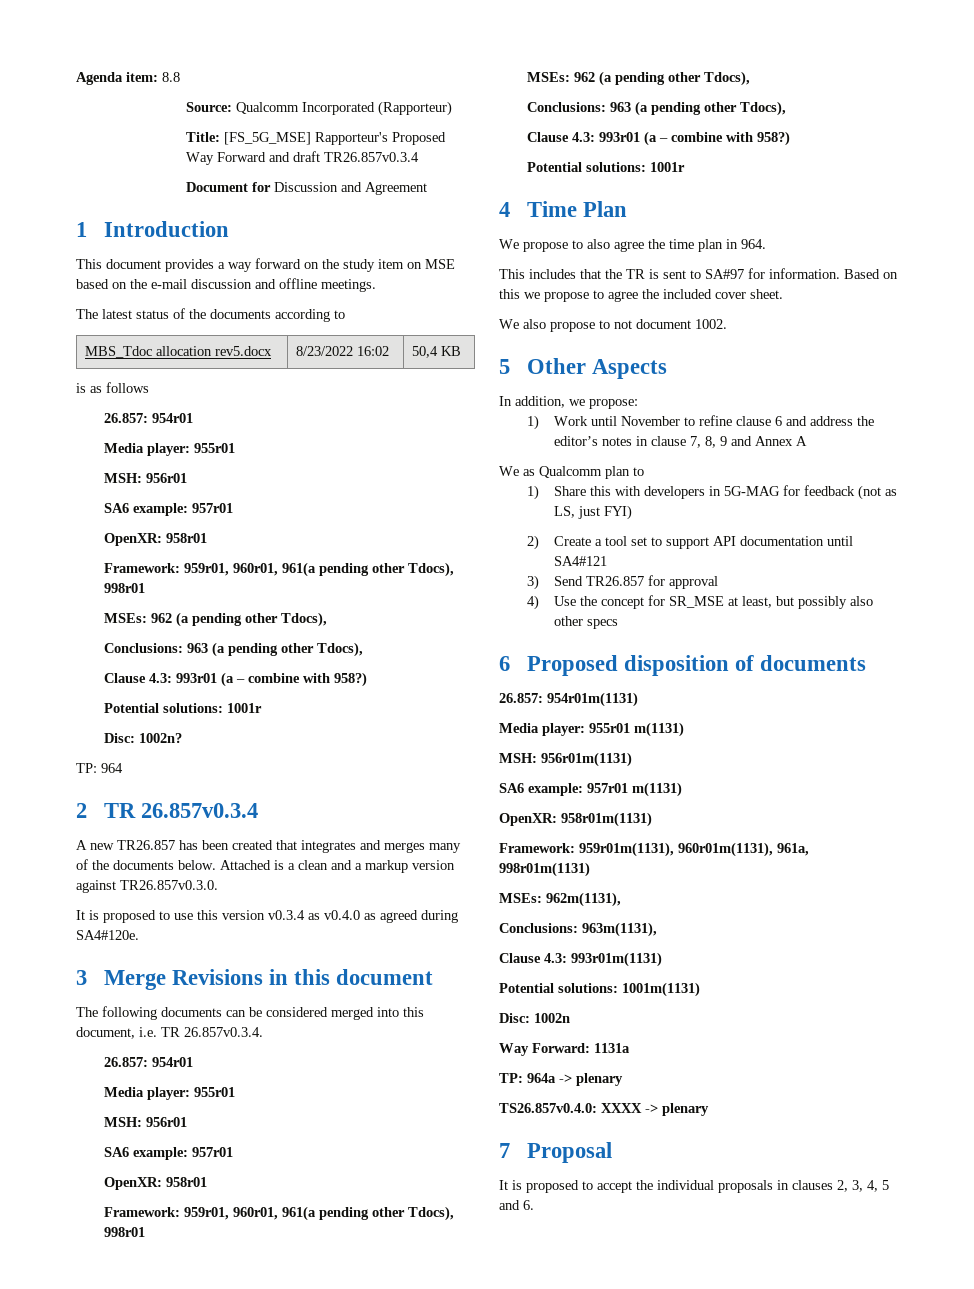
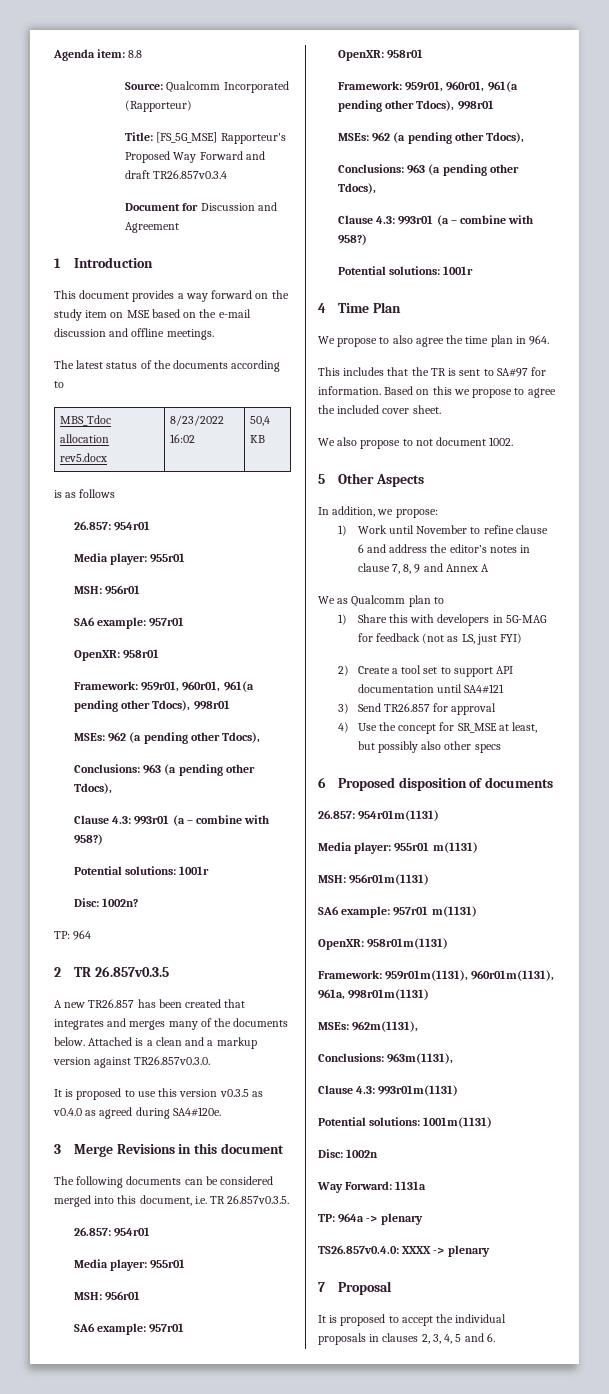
[140,803,258,818] 26.857v0.3.4 -> [94,966,169,977] 26.857v0.3.5
[268,910,305,920] v0.3.4 -> [219,1089,249,1097] v0.3.5
[184,1027,263,1037] 26.857v0.3.4. -> [227,1195,290,1204] 26.857v0.3.5.

